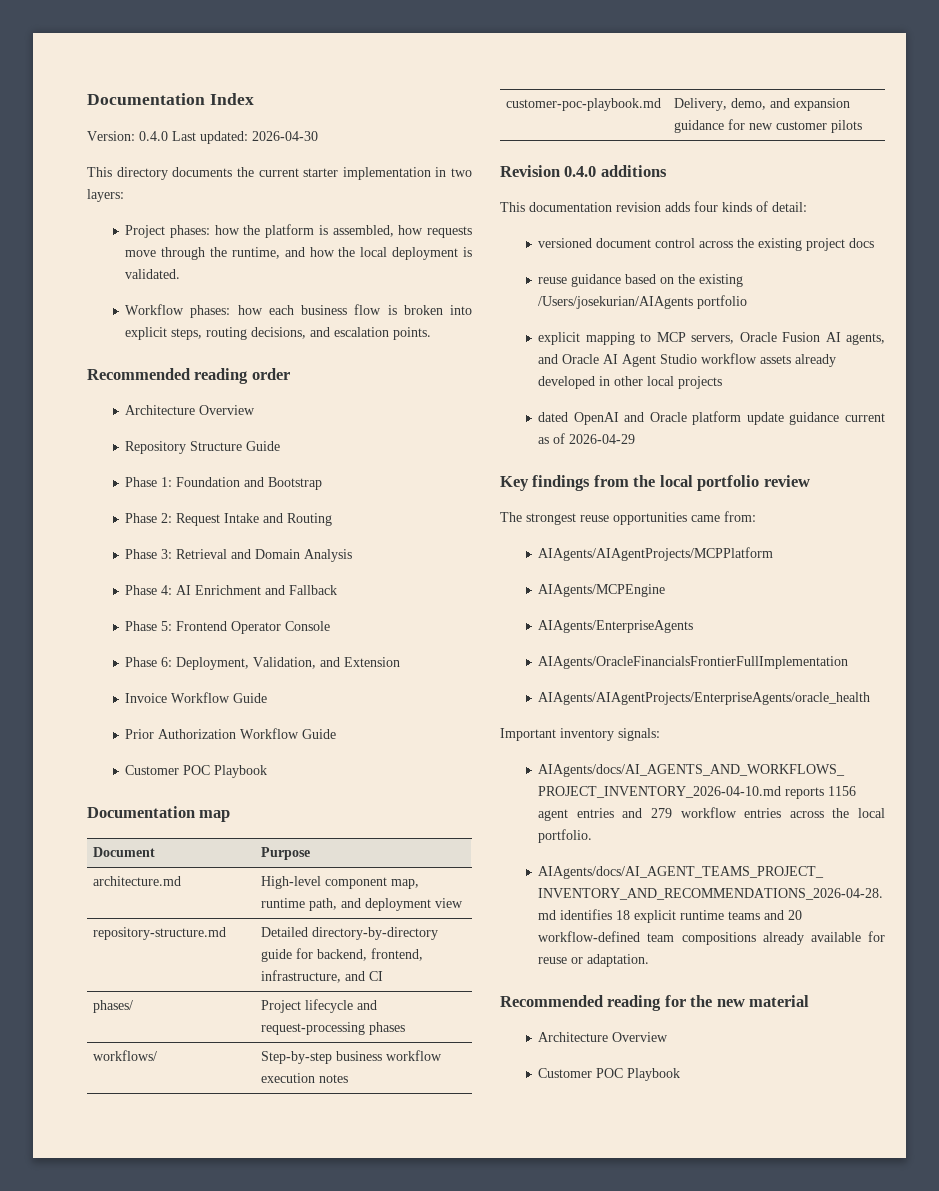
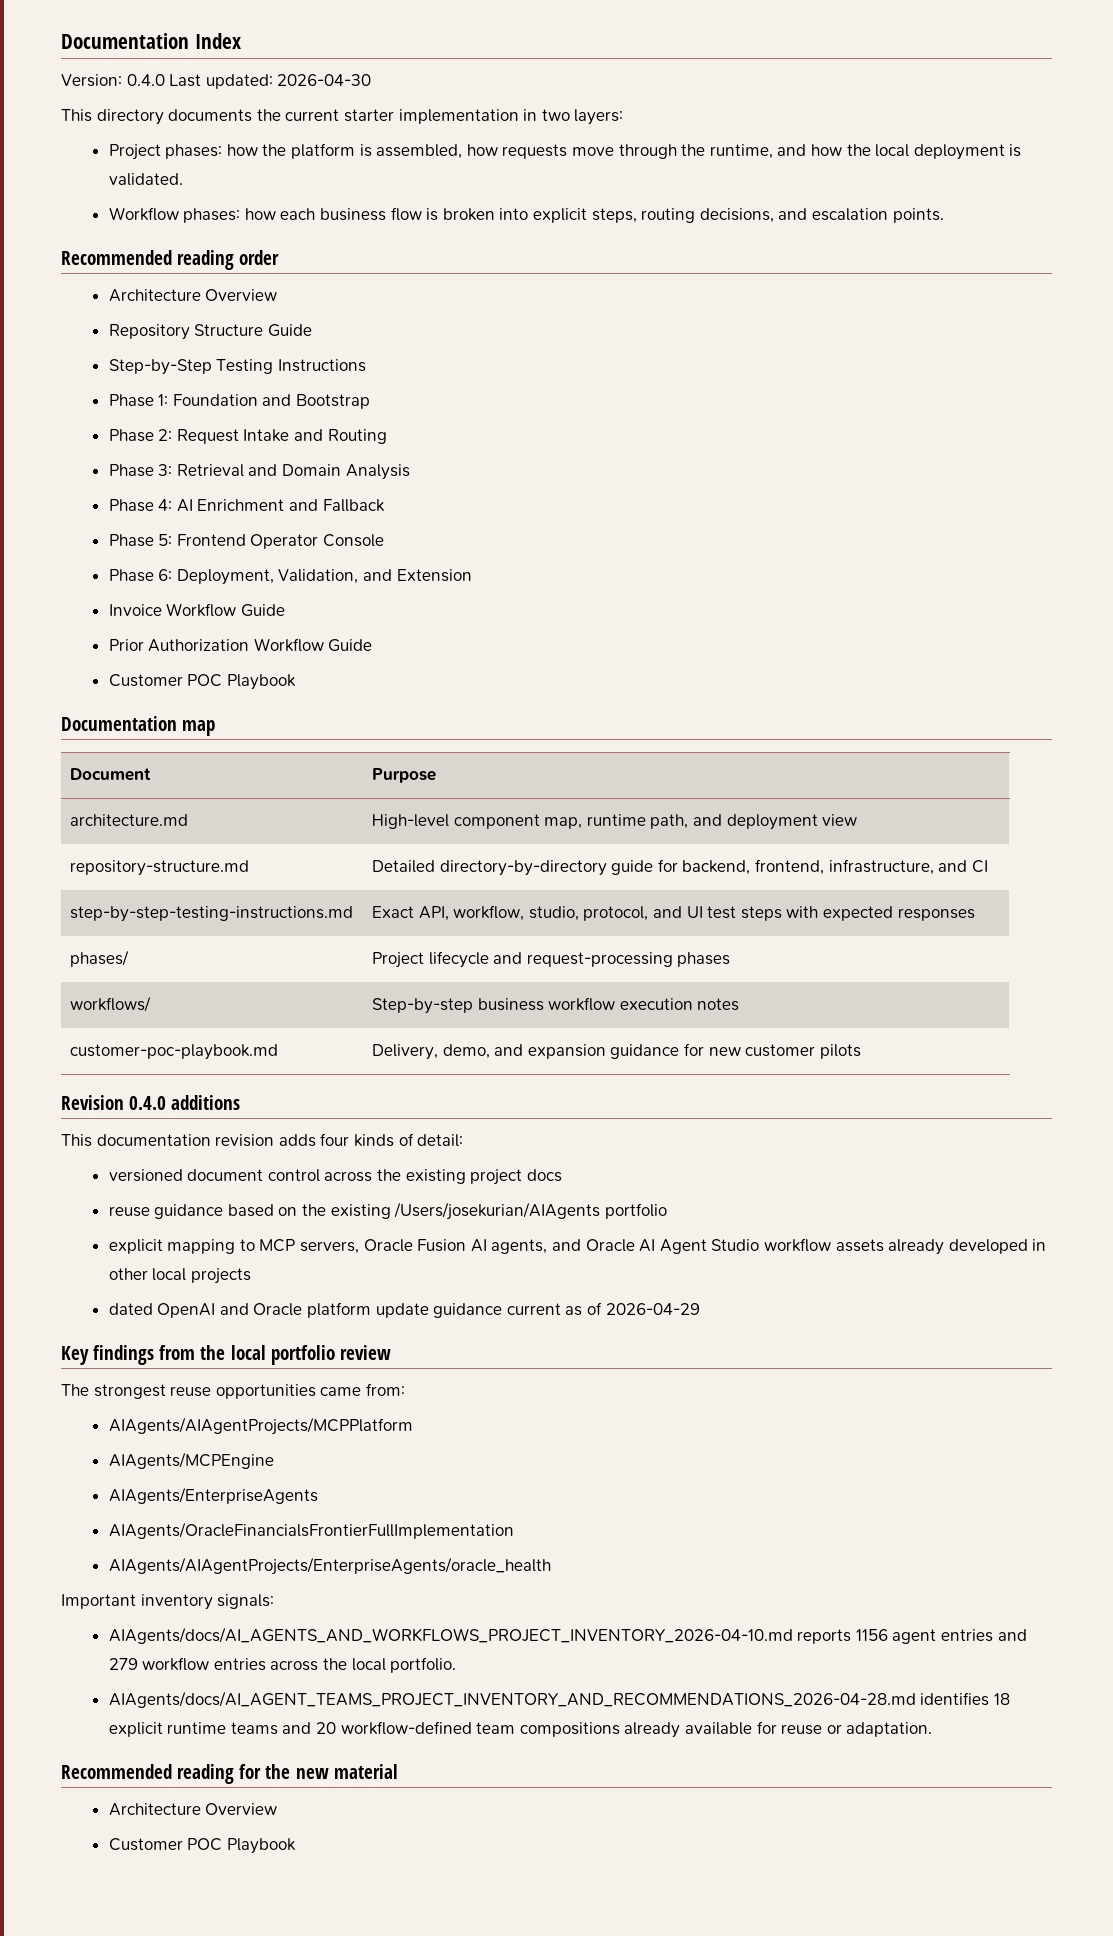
(281, 446) none -> [108,359,366,375] // Step-by-Step Testing Instructions
(384, 976) none -> [70,906,354,922] [372,905,975,921] // step-by-step-testing-instructions.md | Exact API, workflow, studio, protocol, and UI test steps with expected responses

